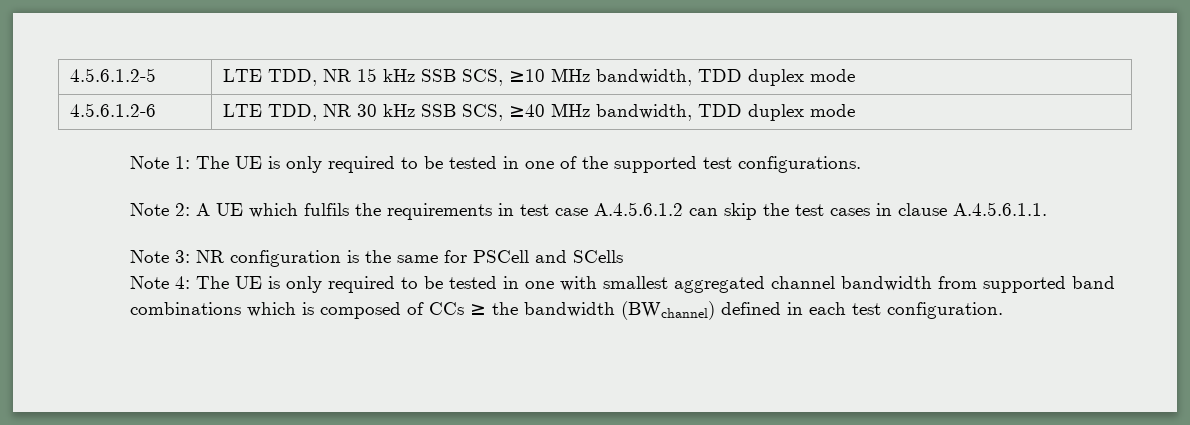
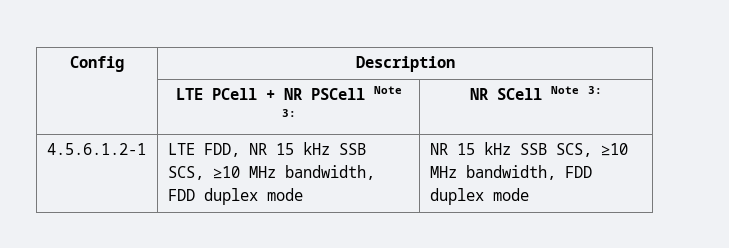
[69,68,156,82] [222,68,855,86] [69,103,156,117] [222,103,855,121] [129,156,861,173] [129,202,1047,220] [129,250,623,267] [129,276,1115,293] [129,301,1003,320] 4.5.6.1.2-5 | LTE TDD, NR 15 kHz SSB SCS, ≥10 MHz bandwidth, TDD duplex mode // 4.5.6.1.2-6 | LTE TDD, NR 30 kHz SSB SCS, ≥40 MHz bandwidth, TDD duplex mode // Note 1: The UE is only required to be tested in one of the supported test configurations. // Note 2: A UE which fulfils the requirements in test case A.4.5.6.1.2 can skip the test cases in clause A.4.5.6.1.1. // Note 3: NR configuration is the same for PSCell and SCells // Note 4: The UE is only required to be tested in one with smallest aggregated channel bandwidth from supported band combinations which is composed of CCs ≥ the bandwidth (BWchannel) defined in each test configuration. -> [70,56,124,72] [355,56,455,72] [175,86,402,100] [281,109,296,117] [470,86,602,100] [46,143,146,155] [167,142,366,157] [167,165,375,180] [167,188,303,205] [429,142,628,157] [429,165,592,180] [429,188,529,205] Config | Description // | LTE PCell + NR PSCell Note 3: | NR SCell Note 3: // 4.5.6.1.2-1 | LTE FDD, NR 15 kHz SSB SCS, ≥10 MHz bandwidth, FDD duplex mode | NR 15 kHz SSB SCS, ≥10 MHz bandwidth, FDD duplex mode

